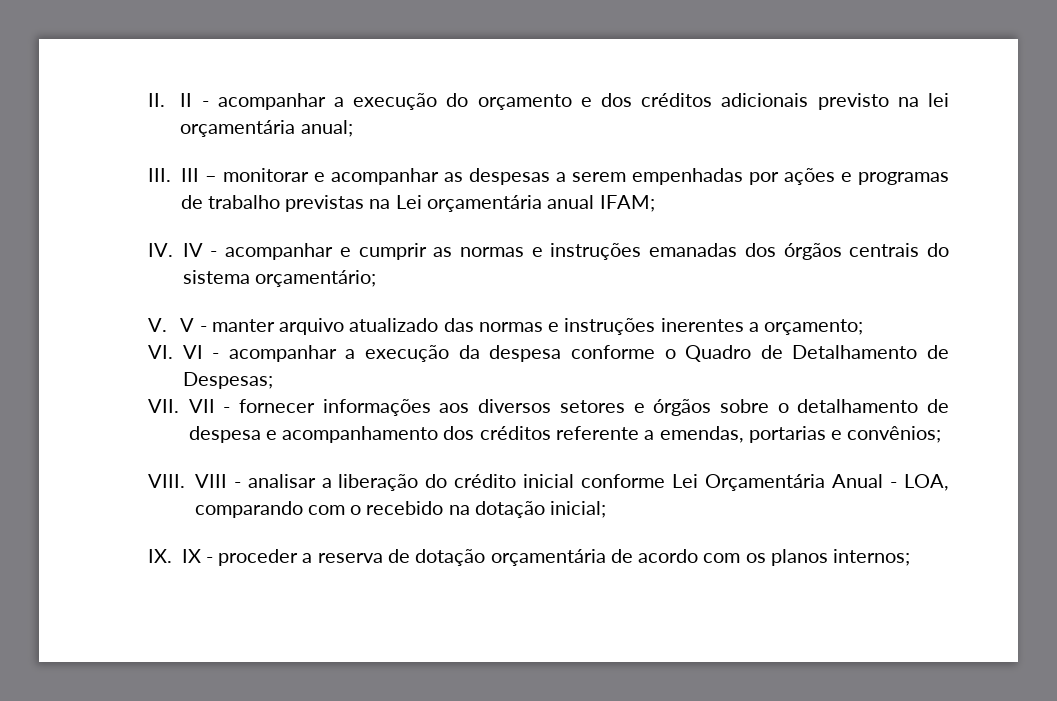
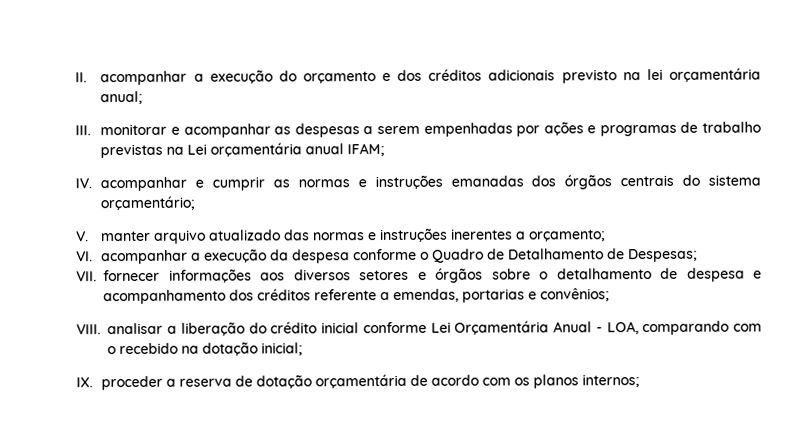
[180,93,209,107] II - -> (88, 77) none
[180,168,217,182] III – -> (92, 130) none
[182,243,218,257] IV - -> (93, 183) none
[180,318,207,332] V - -> (90, 236) none
[182,345,220,359] VI - -> (94, 256) none
[188,399,231,413] VII - -> (98, 276) none
[194,474,241,488] VIII - -> (102, 329) none
[181,549,213,563] IX - -> (94, 382) none

